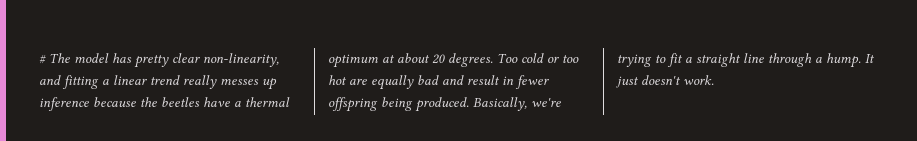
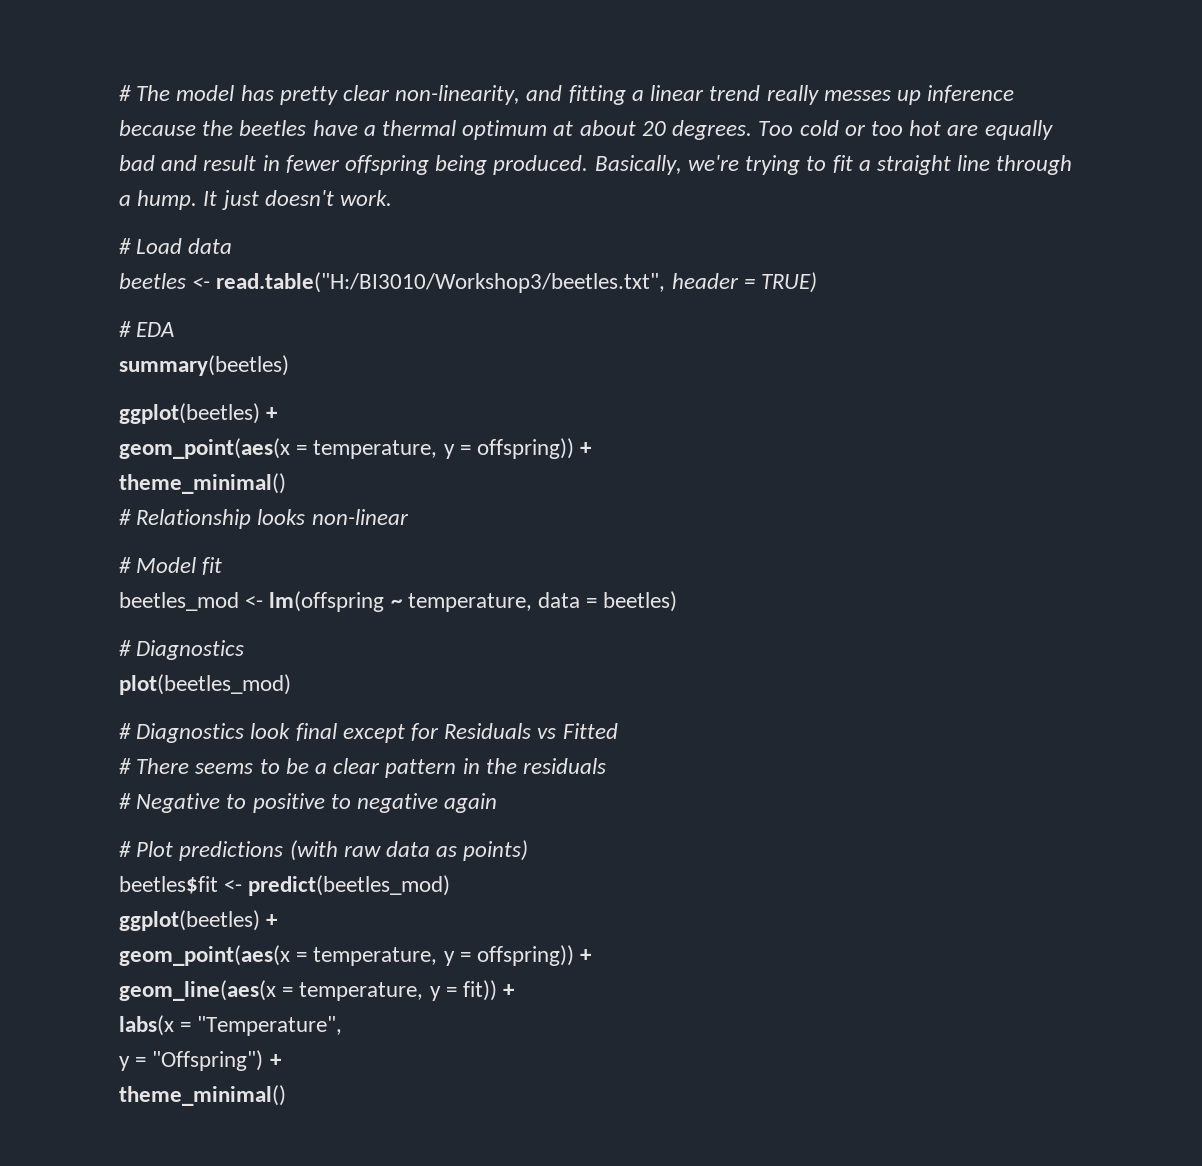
(714, 80) none -> [119,238,233,254] [119,272,818,293] [119,321,175,337] [119,355,289,376] [119,403,279,424] [119,438,593,459] [119,473,286,494] [119,509,409,529] [119,557,223,575] [119,591,678,612] [119,640,245,660] [119,674,291,695] [119,723,618,743] [119,758,607,778] [119,793,498,813] [119,840,529,861] [119,875,451,896] [119,910,279,931] [119,945,593,966] [119,980,516,1001] [119,1015,343,1036] [119,1050,282,1071] [119,1085,286,1106] // # Load data // beetles <- read.table("H:/BI3010/Workshop3/beetles.txt", header = TRUE) // # EDA // summary(beetles) // ggplot(beetles) + // geom_point(aes(x = temperature, y = offspring)) + // theme_minimal() // # Relationship looks non-linear // # Model fit // beetles_mod <- lm(offspring ~ temperature, data = beetles) // # Diagnostics // plot(beetles_mod) // # Diagnostics look final except for Residuals vs Fitted // # There seems to be a clear pattern in the residuals // # Negative to positive to negative again // # Plot predictions (with raw data as points) // beetles$fit <- predict(beetles_mod) // ggplot(beetles) + // geom_point(aes(x = temperature, y = offspring)) + // geom_line(aes(x = temperature, y = fit)) + // labs(x = "Temperature", // y = "Offspring") + // theme_minimal()

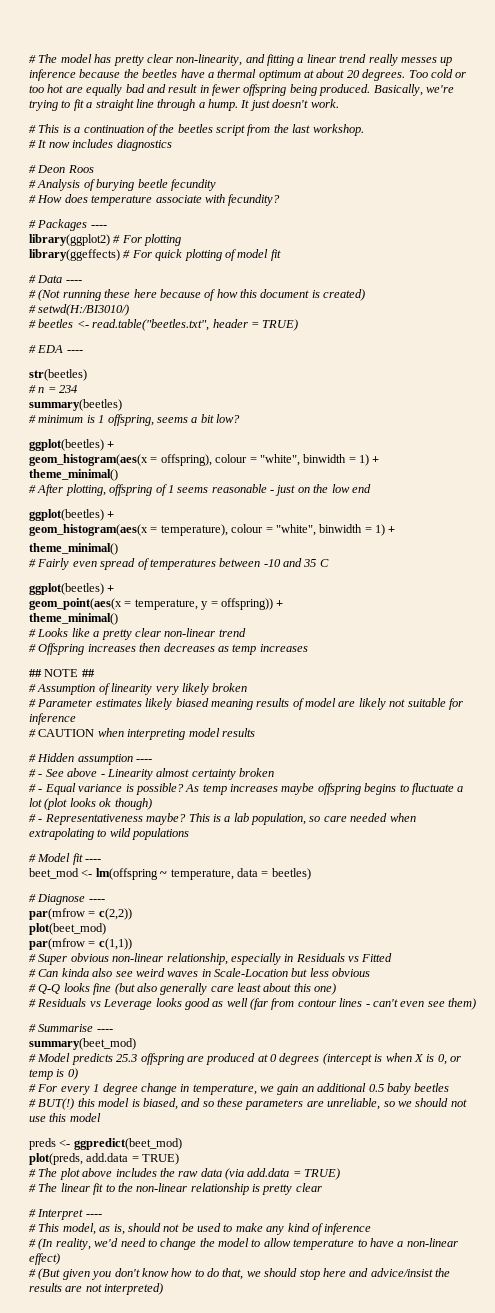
[136,238,233,254] Load data // -> [38,124,364,136] [29,139,172,151] [29,165,94,173] [29,179,216,191] [29,194,281,206] [29,219,107,231] [29,234,182,246] [29,249,281,261] [29,275,82,283] [29,289,366,301] [29,304,130,316] [29,320,36,328] This is a continuation of the beetles script from the last workshop. // # It now includes diagnostics // # Deon Roos // # Analysis of burying beetle fecundity // # How does temperature associate with fecundity? // # Packages ---- // library(ggplot2) # For plotting // library(ggeffects) # For quick plotting of model fit // # Data ---- // # (Not running these here because of how this document is created) // # setwd(H:/BI3010/) // #
[216,272,666,293] read.table("H:/BI3010/Workshop3/beetles.txt", -> [92,319,210,331] read.table("beetles.txt",
[119,355,289,376] // summary(beetles) -> [66,350,83,353] [29,369,87,381] [29,385,78,393] [29,399,122,411] [29,414,240,426] [29,439,115,451] [29,454,380,466] [29,469,118,481] [29,484,371,496] [29,509,115,521] [29,524,396,536] [29,543,118,555] [29,558,329,570] ---- // str(beetles) // # n = 234 // summary(beetles) // # minimum is 1 offspring, seems a bit low? // ggplot(beetles) + // geom_histogram(aes(x = offspring), colour = "white", binwidth = 1) + // theme_minimal() // # After plotting, offspring of 1 seems reasonable - just on the low end // ggplot(beetles) + // geom_histogram(aes(x = temperature), colour = "white", binwidth = 1) + // theme_minimal() // # Fairly even spread of temperatures between -10 and 35 C
[136,509,409,529] Relationship looks non-linear -> [37,628,246,640] [29,643,308,655] [29,669,95,677] [29,683,248,695] [29,698,463,710] [29,713,76,725] [29,728,255,740] [29,753,153,765] [29,768,274,780] [29,783,464,795] [29,798,152,810] [29,813,416,825] [29,828,190,840] Looks like a pretty clear non-linear trend // # Offspring increases then decreases as temp increases // ## NOTE ## // # Assumption of linearity very likely broken // # Parameter estimates likely biased meaning results of model are likely not suitable for inference // # CAUTION when interpreting model results // # Hidden assumption ---- // # - See above - Linearity almost certainty broken // # - Equal variance is possible? As temp increases maybe offspring begins to fluctuate a lot (plot looks ok though) // # - Representativeness maybe? This is a lab population, so care needed when extrapolating to wild populations
[119,592,239,611] // beetles_mod -> [85,859,102,862] [29,868,79,879] ---- // beet_mod
[136,640,245,660] [119,674,291,695] [119,723,618,743] [119,758,607,778] [119,793,498,813] [119,840,529,861] [119,875,451,896] [119,910,279,931] [119,945,593,966] [119,980,516,1001] [119,1015,343,1036] [119,1050,282,1071] [119,1085,286,1106] Diagnostics // plot(beetles_mod) // # Diagnostics look final except for Residuals vs Fitted // # There seems to be a clear pattern in the residuals // # Negative to positive to negative again // # Plot predictions (with raw data as points) // beetles$fit <- predict(beetles_mod) // ggplot(beetles) + // geom_point(aes(x = temperature, y = offspring)) + // geom_line(aes(x = temperature, y = fit)) + // labs(x = "Temperature", // y = "Offspring") + // theme_minimal() -> [37,894,105,905] [29,908,132,920] [29,923,106,935] [29,938,132,950] [29,953,393,965] [29,968,371,977] [29,983,337,995] [29,998,476,1010] [29,1024,113,1032] [29,1038,136,1050] [29,1053,461,1065] [29,1068,78,1080] [29,1083,450,1095] [29,1098,467,1110] [29,1113,101,1122] [29,1138,182,1150] [29,1153,180,1165] [29,1168,341,1180] [29,1183,322,1195] [29,1209,102,1220] [29,1223,372,1235] [29,1238,458,1250] [29,1253,60,1265] [29,1268,450,1280] [29,1283,164,1295] Diagnose ---- // par(mfrow = c(2,2)) // plot(beet_mod) // par(mfrow = c(1,1)) // # Super obvious non-linear relationship, especially in Residuals vs Fitted // # Can kinda also see weird waves in Scale-Location but less obvious // # Q-Q looks fine (but also generally care least about this one) // # Residuals vs Leverage looks good as well (far from contour lines - can't even see them) // # Summarise ---- // summary(beet_mod) // # Model predicts 25.3 offspring are produced at 0 degrees (intercept is when X is 0, or temp is 0) // # For every 1 degree change in temperature, we gain an additional 0.5 baby beetles // # BUT(!) this model is biased, and so these parameters are unreliable, so we should not use this model // preds <- ggpredict(beet_mod) // plot(preds, add.data = TRUE) // # The plot above includes the raw data (via add.data = TRUE) // # The linear fit to the non-linear relationship is pretty clear // # Interpret ---- // # This model, as is, should not be used to make any kind of inference // # (In reality, we'd need to change the model to allow temperature to have a non-linear effect) // # (But given you don't know how to do that, we should stop here and advice/insist the results are not interpreted)

